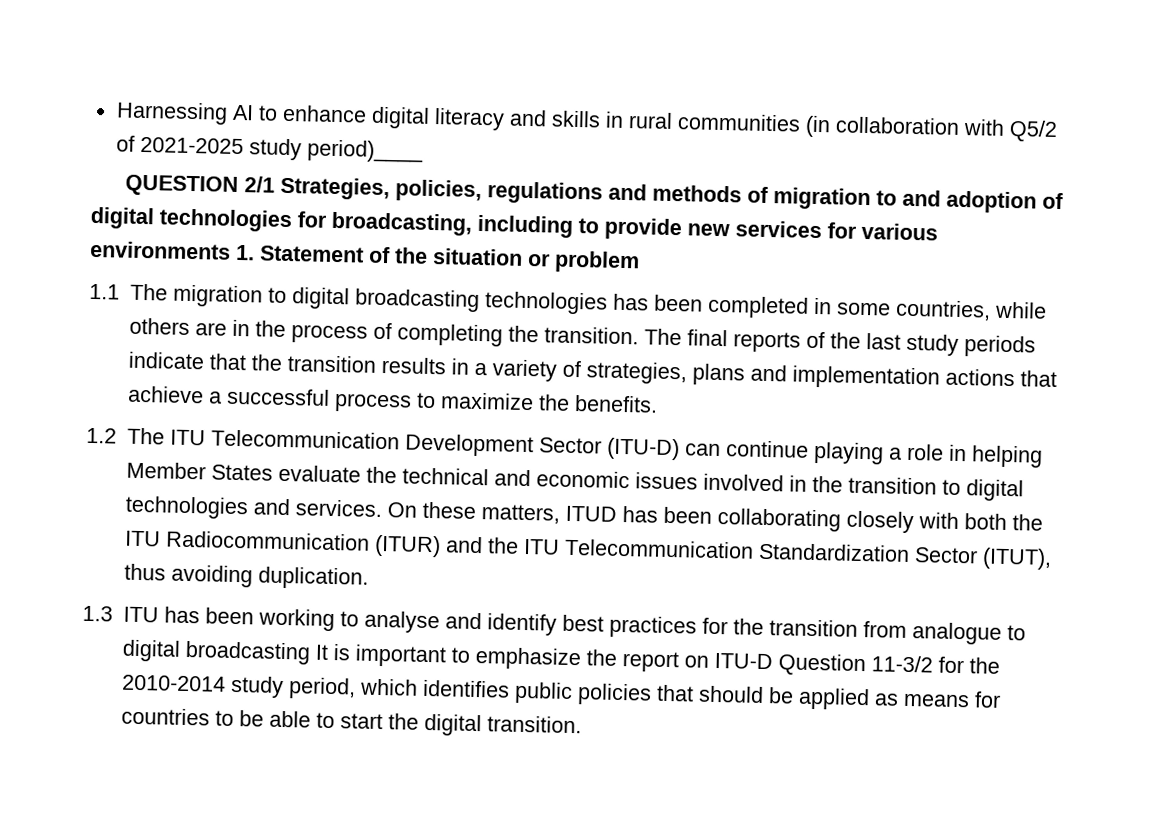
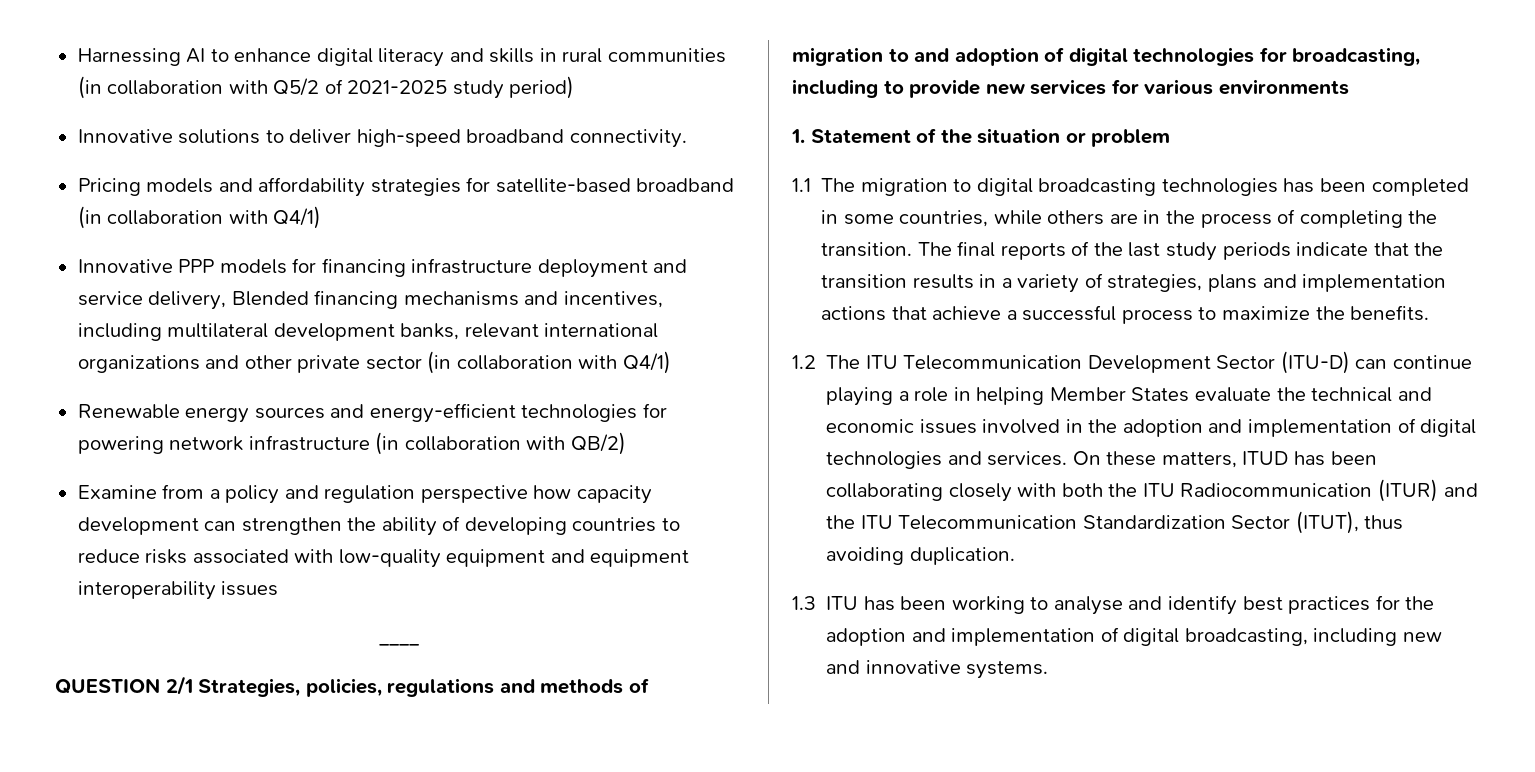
[306,139,424,163] period)____ -> [509,76,575,99] [77,129,687,148] [77,177,735,197] [77,206,322,229] [77,258,688,278] [77,290,663,310] [77,323,659,341] [77,351,671,374] [77,403,667,423] [77,432,626,455] [77,484,652,504] [77,516,680,536] [77,549,690,568] [77,581,279,600] [379,644,419,646] period) // Innovative solutions to deliver high-speed broadband connectivity. // Pricing models and affordability strategies for satellite-based broadband (in collaboration with Q4/1) // Innovative PPP models for financing infrastructure deployment and service delivery, Blended financing mechanisms and incentives, including multilateral development banks, relevant international organizations and other private sector (in collaboration with Q4/1) // Renewable energy sources and energy-efficient technologies for powering network infrastructure (in collaboration with QB/2) // Examine from a policy and regulation perspective how capacity development can strengthen the ability of developing countries to reduce risks associated with low-quality equipment and equipment interoperability issues // ____
(231, 250) none -> (1349, 87) //
[847,476,961,496] transition to -> [1122,418,1416,437] adoption and implementation of
[768,619,1026,645] [121,639,1000,677] [121,674,1001,711] [120,707,582,737] transition from analogue to digital broadcasting It is important to emphasize the report on ITU-D Question 11-3/2 for the 2010-2014 study period, which identifies public policies that should be applied as means for countries to be able to start the digital transition. -> [826,627,1442,646] [826,660,1049,679] adoption and implementation of digital broadcasting, including new and innovative systems.

